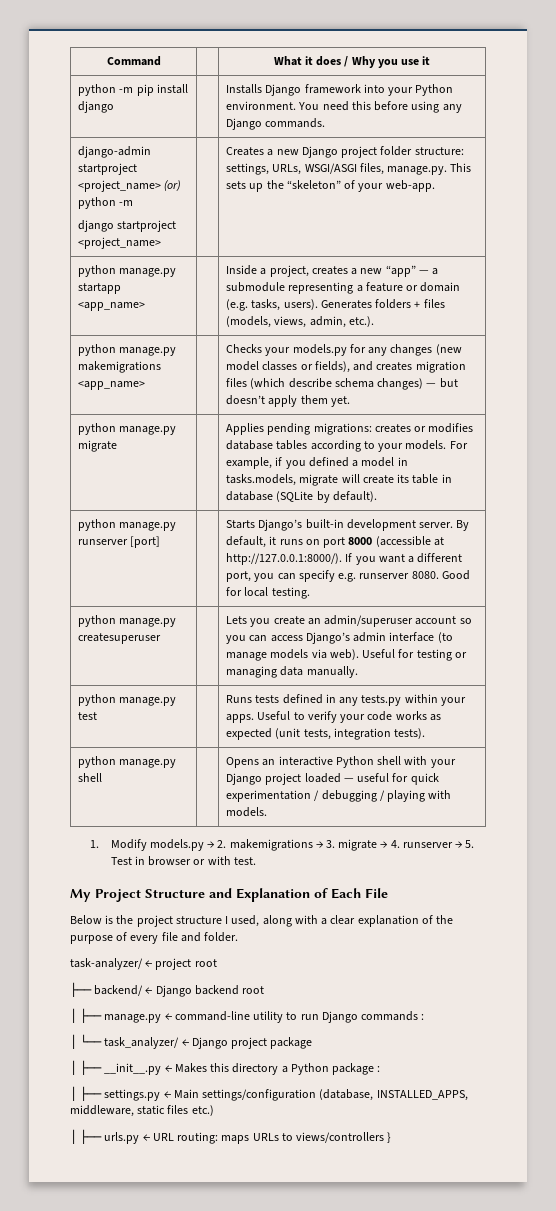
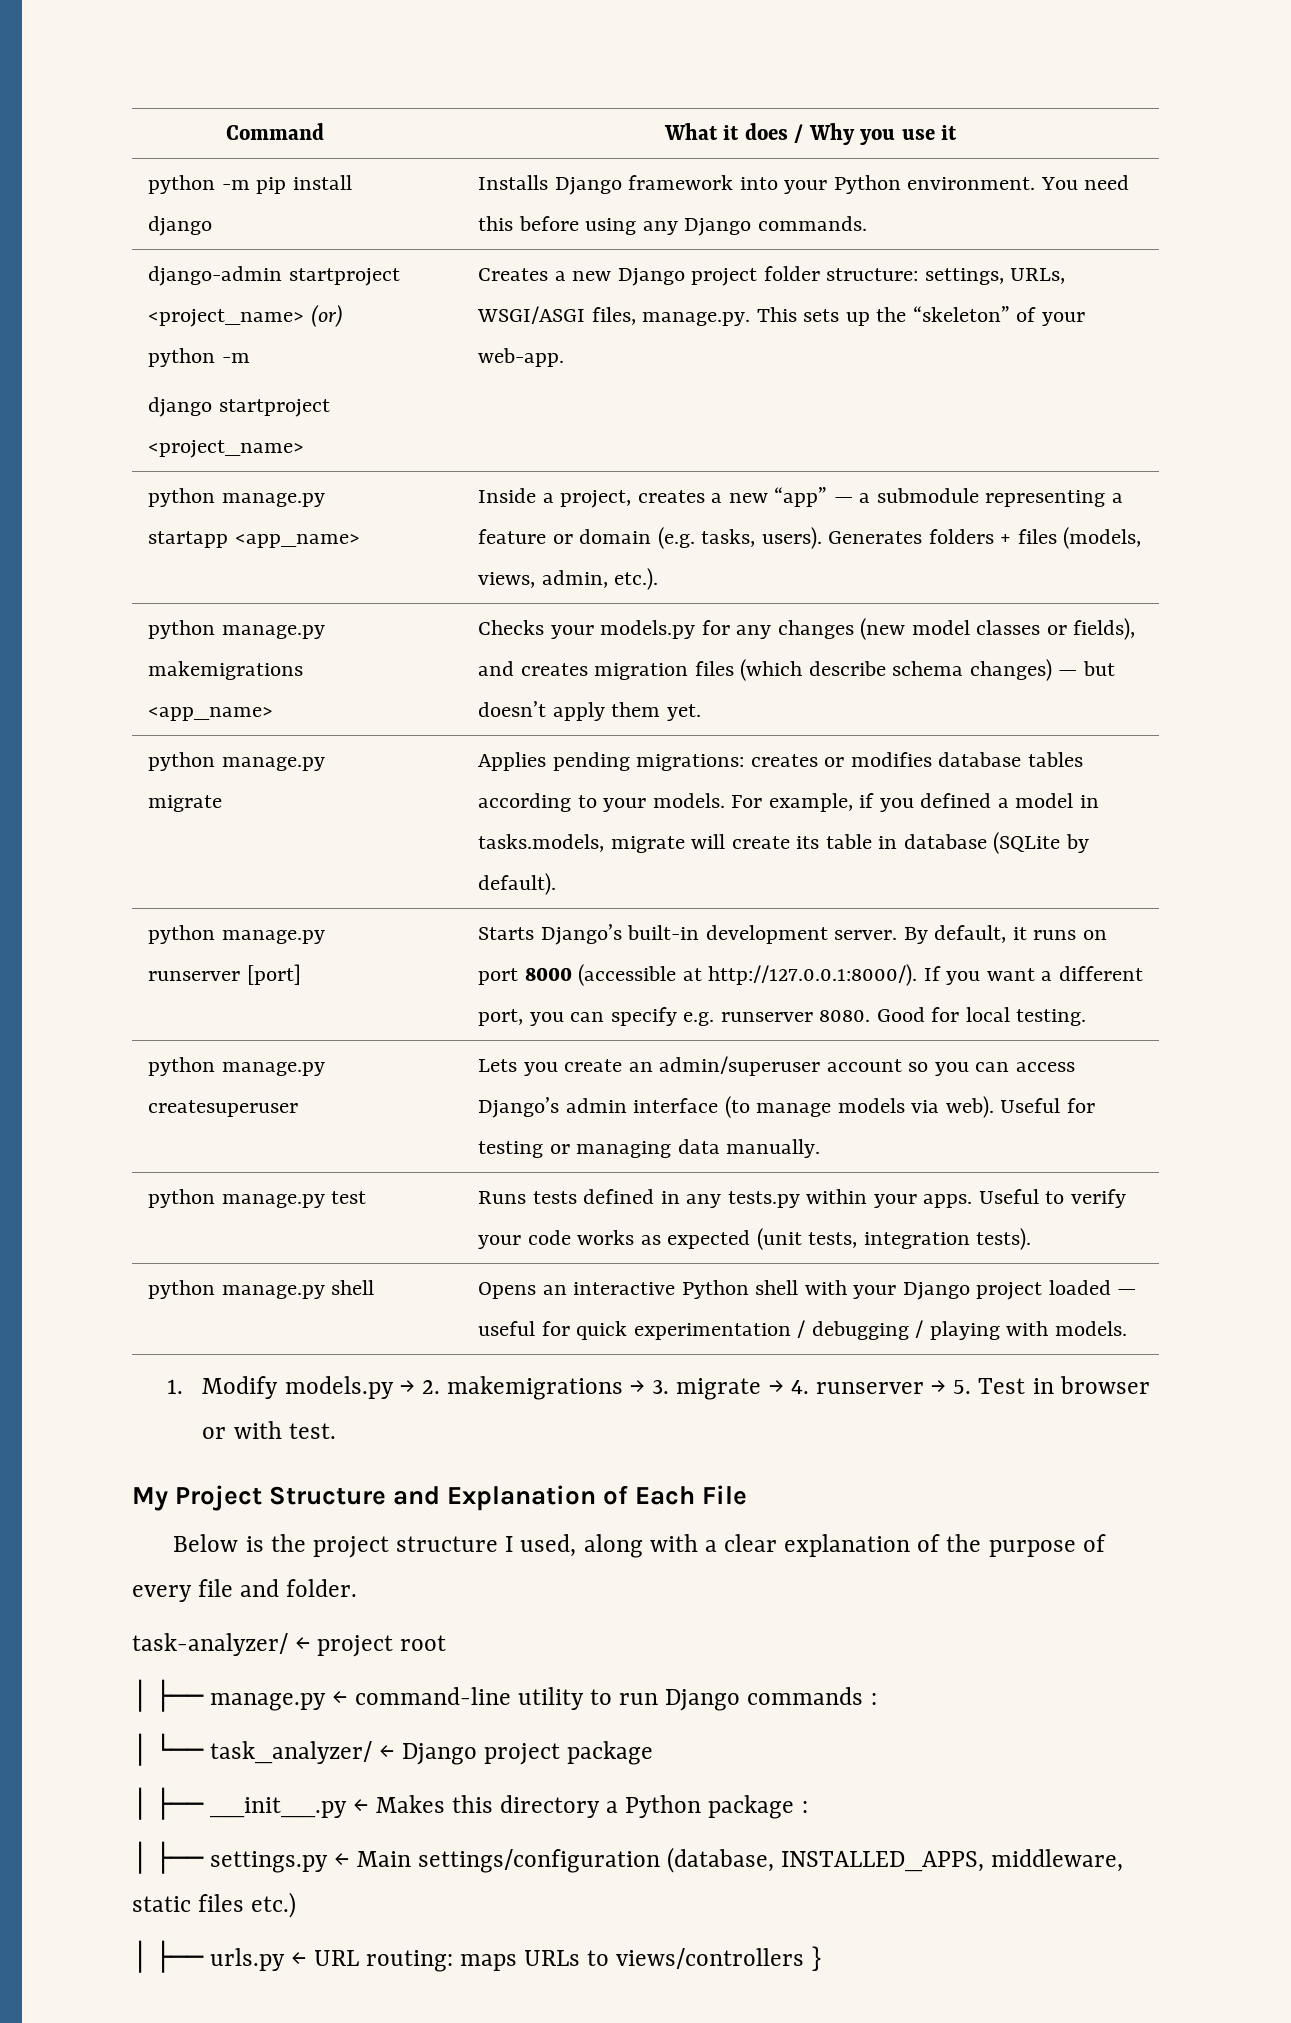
[70,982,265,997] // ├── backend/ ← Django backend root -> (447, 1643) none

